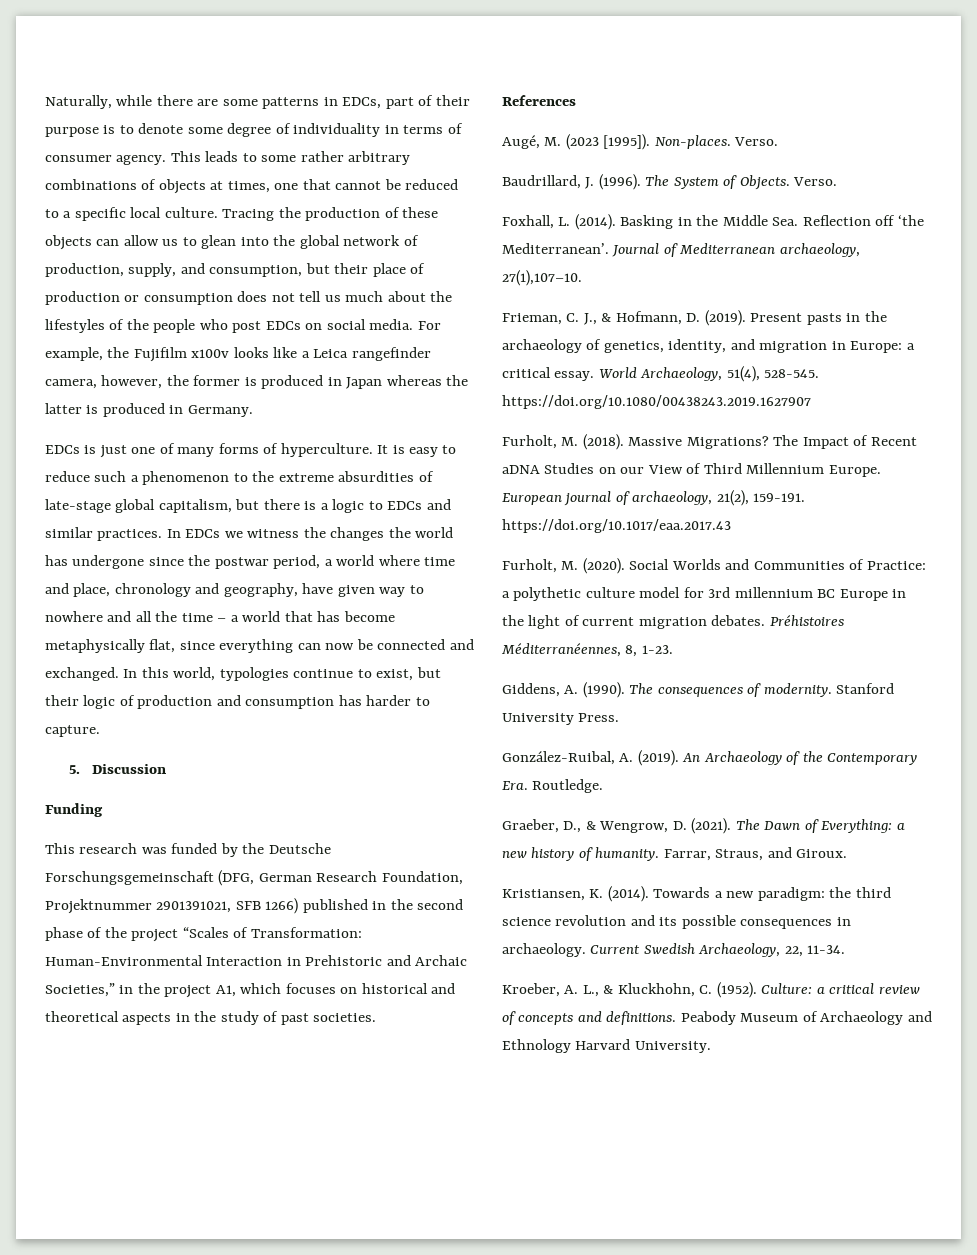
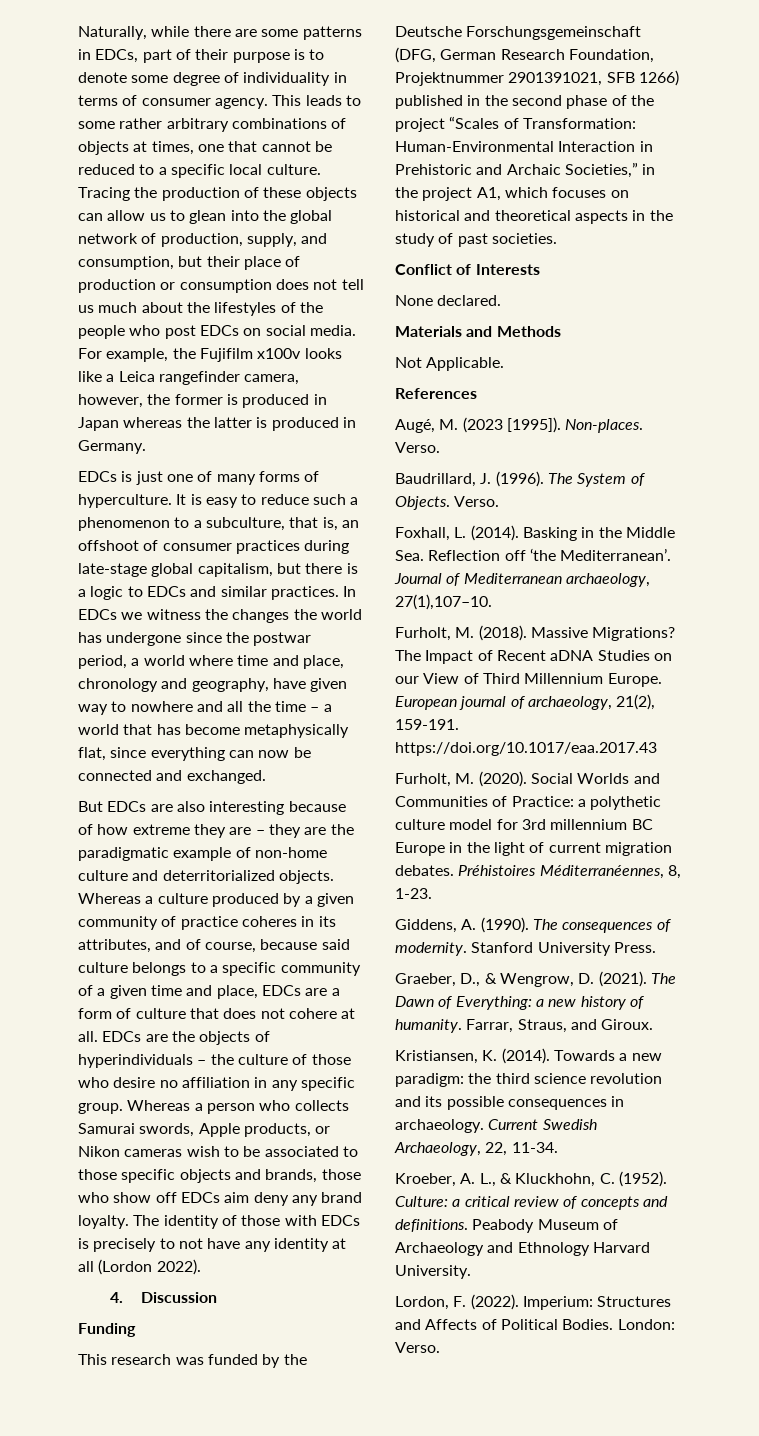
[252,471,434,482] the extreme absurdities of -> [193,517,359,531] [78,540,350,554] a subculture, that is, an offshoot of consumer practices during
[123,667,441,681] [45,695,430,709] [45,725,100,737] [68,765,80,774] In this world, typologies continue to exist, but their logic of production and consumption has harder to capture. // 5. -> [78,801,346,815] [78,824,354,838] [78,847,327,861] [78,870,334,884] [78,893,354,907] [78,916,336,930] [78,939,350,953] [78,962,361,976] [78,985,340,999] [78,1008,356,1019] [78,1031,270,1045] [78,1054,351,1068] [78,1077,355,1091] [78,1100,349,1114] [78,1123,331,1137] [78,1146,358,1157] [78,1169,361,1183] [78,1192,363,1206] [78,1215,360,1229] [78,1238,347,1252] [78,1259,201,1275] [109,1292,123,1303] // But EDCs are also interesting because of how extreme they are – they are the paradigmatic example of non-home culture and deterritorialized objects. Whereas a culture produced by a given community of practice coheres in its attributes, and of course, because said culture belongs to a specific community of a given time and place, EDCs are a form of culture that does not cohere at all. EDCs are the objects of hyperindividuals – the culture of those who desire no affiliation in any specific group. Whereas a person who collects Samurai swords, Apple products, or Nikon cameras wish to be associated to those specific objects and brands, those who show off EDCs aim deny any brand loyalty. The identity of those with EDCs is precisely to not have any identity at all (Lordon 2022). // 4.
(377, 1017) none -> [395,264,540,275] [395,295,502,306] [395,326,561,337] [395,357,505,371] // Conflict of Interests // None declared. // Materials and Methods // Not Applicable.
[502,310,887,326] [502,339,915,353] [502,366,820,382] [502,395,811,409] // Frieman, C. J., & Hofmann, D. (2019). Present pasts in the archaeology of genetics, identity, and migration in Europe: a critical essay. World Archaeology, 51(4), 528-545. https://doi.org/10.1080/00438243.2019.1627907 -> (492, 602) none
[502,750,918,766] [502,779,604,793] // González-Ruibal, A. (2019). An Archaeology of the Contemporary Era. Routledge. -> (656, 947) none
(711, 1047) none -> [395,1294,672,1310] [395,1319,675,1330] [395,1342,440,1353] // Lordon, F. (2022). Imperium: Structures and Affects of Political Bodies. London: Verso.

